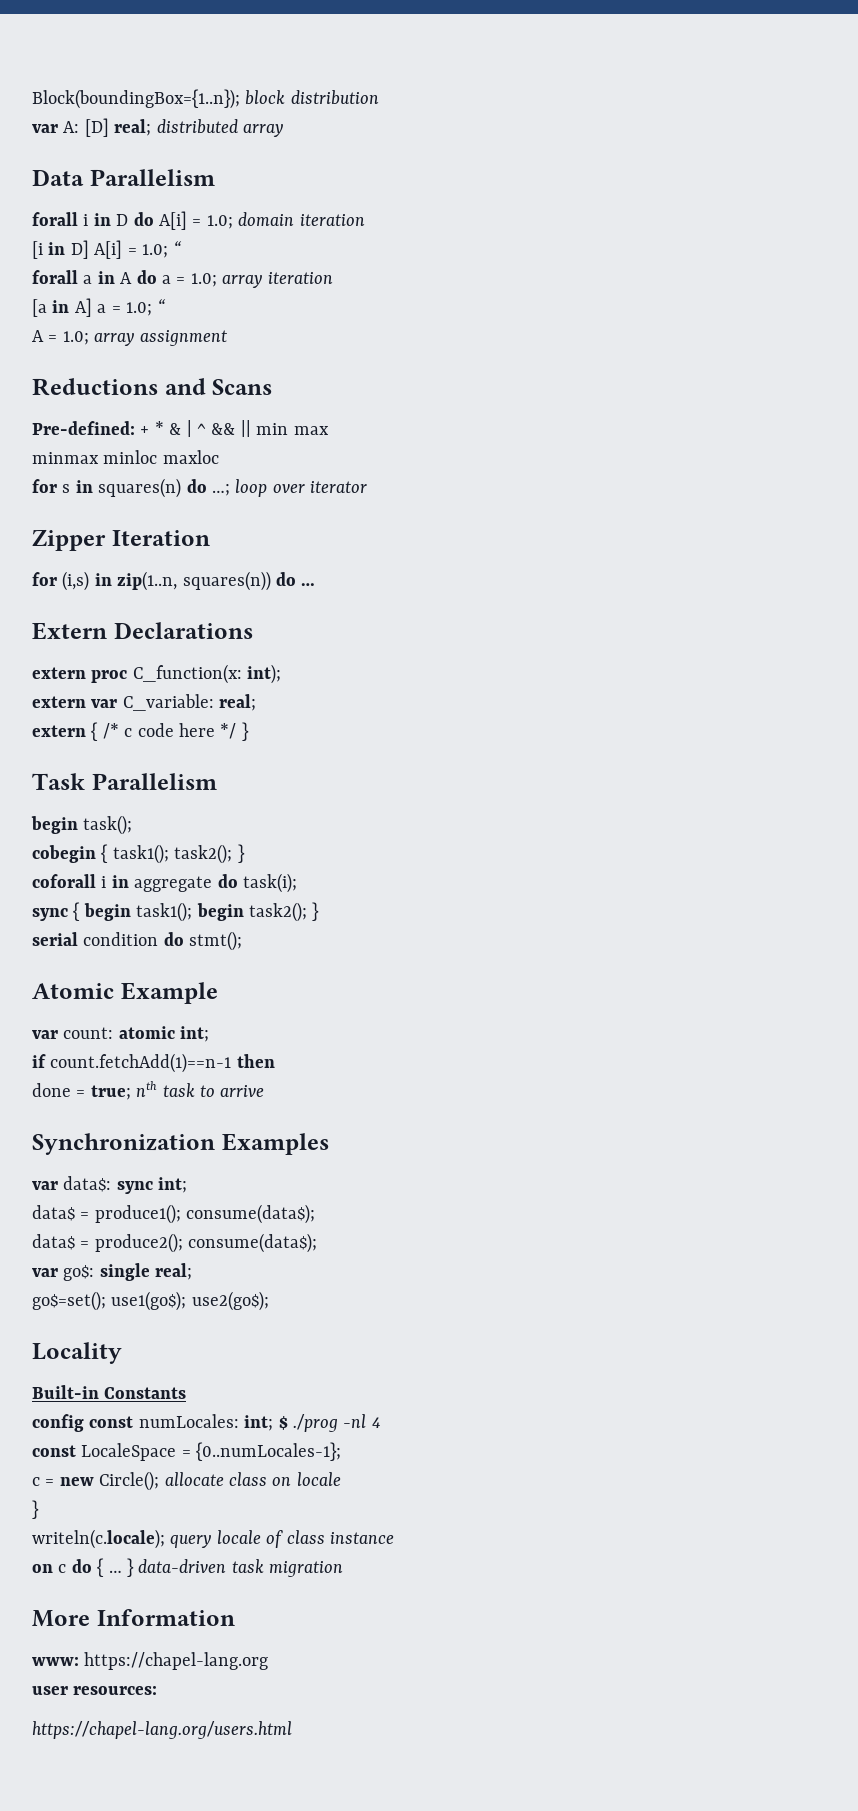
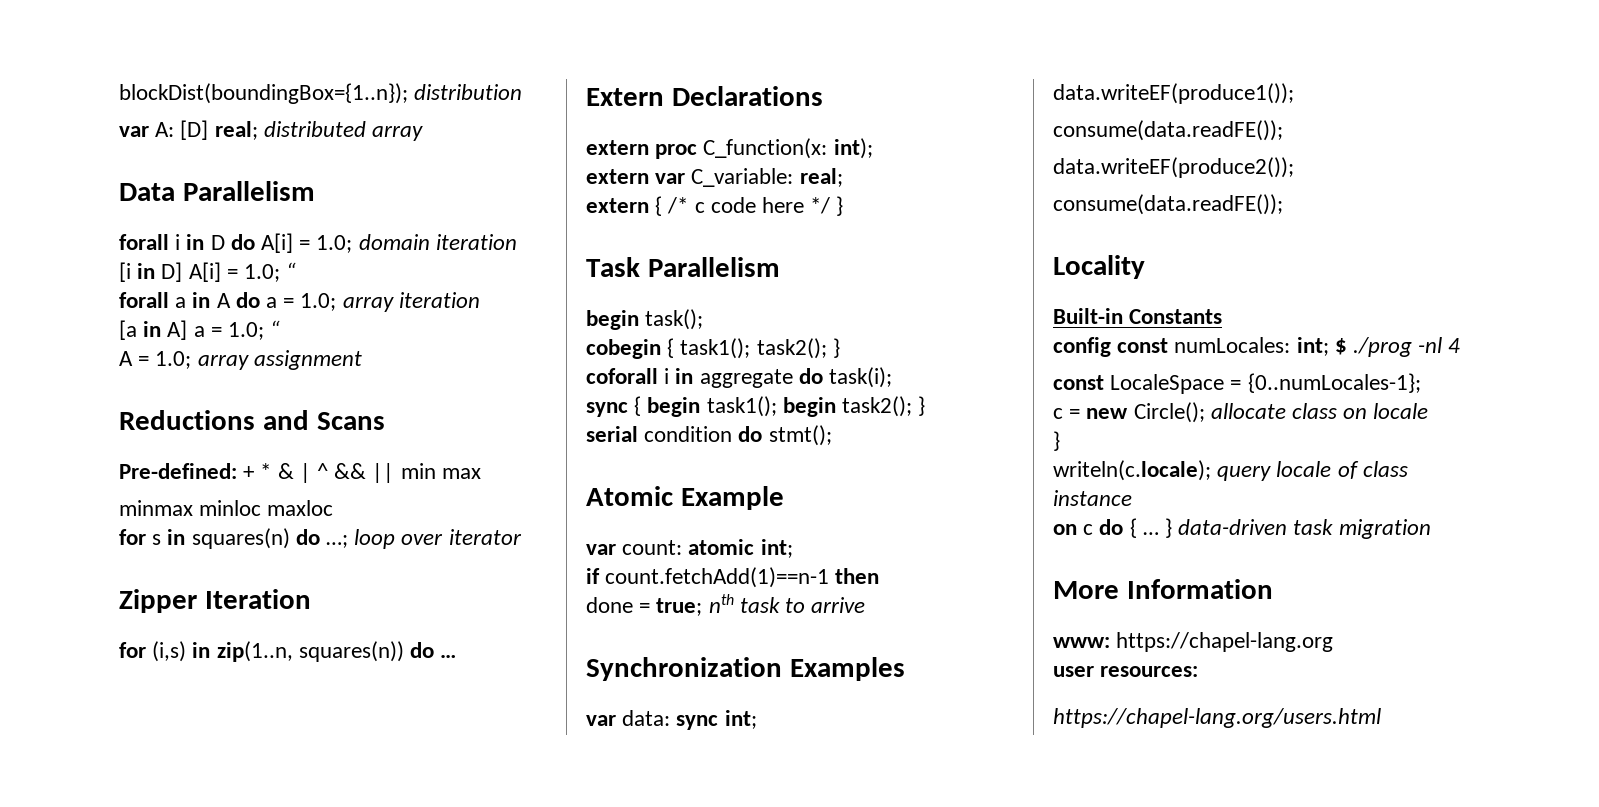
[32,89,286,109] Block(boundingBox={1..n}); block -> [119,83,408,104] blockDist(boundingBox={1..n});
[63,1176,112,1192] data$: -> [622,710,671,726] data:
[32,1204,316,1224] [32,1233,318,1253] [32,1263,193,1281] [32,1291,269,1311] data$ = produce1(); consume(data$); // data$ = produce2(); consume(data$); // var go$: single real; // go$=set(); use1(go$); use2(go$); -> [1053,83,1294,104] [1053,120,1283,141] [1053,157,1294,178] [1053,194,1283,215] data.writeEF(produce1()); // consume(data.readFE()); // data.writeEF(produce2()); // consume(data.readFE());

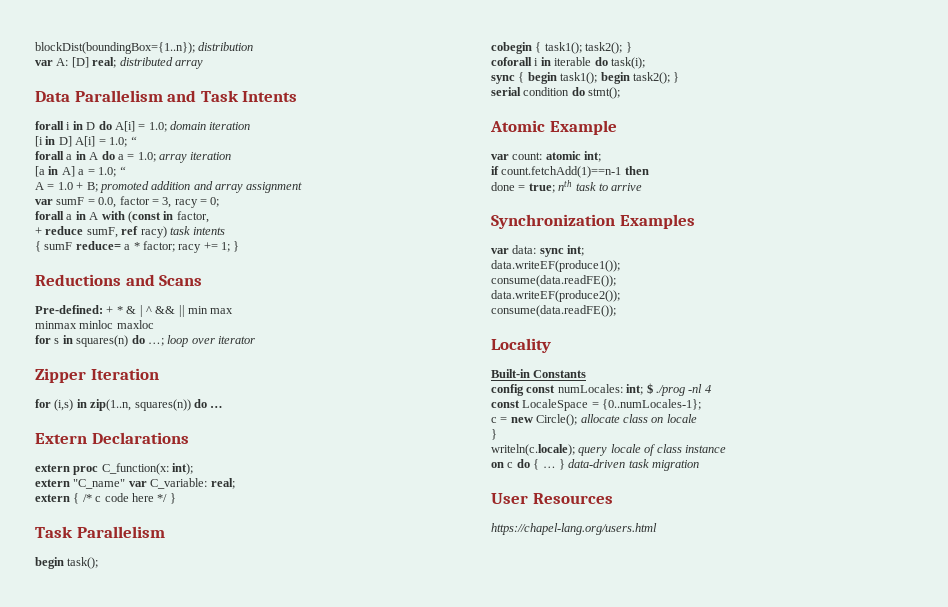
(315, 191) none -> [167,90,298,102] and Task Intents
[155,350,362,370] 1.0; array assignment -> [57,181,303,193] [35,196,220,208] [35,211,209,223] [35,226,226,238] [35,241,240,253] 1.0 + B; promoted addition and array assignment // var sumF = 0.0, factor = 3, racy = 0; // forall a in A with (const in factor, // + reduce sumF, ref racy) task intents // { sumF reduce= a * factor; racy += 1; }
(649, 176) none -> [73,479,126,489] "C_name"
[699,369,793,388] aggregate -> [554,57,592,66] iterable
[1053,579,1273,599] [1053,632,1334,652] [1053,666,1199,677] More Information // www: https://chapel-lang.org // user resources: -> [491,493,613,504] User Resources

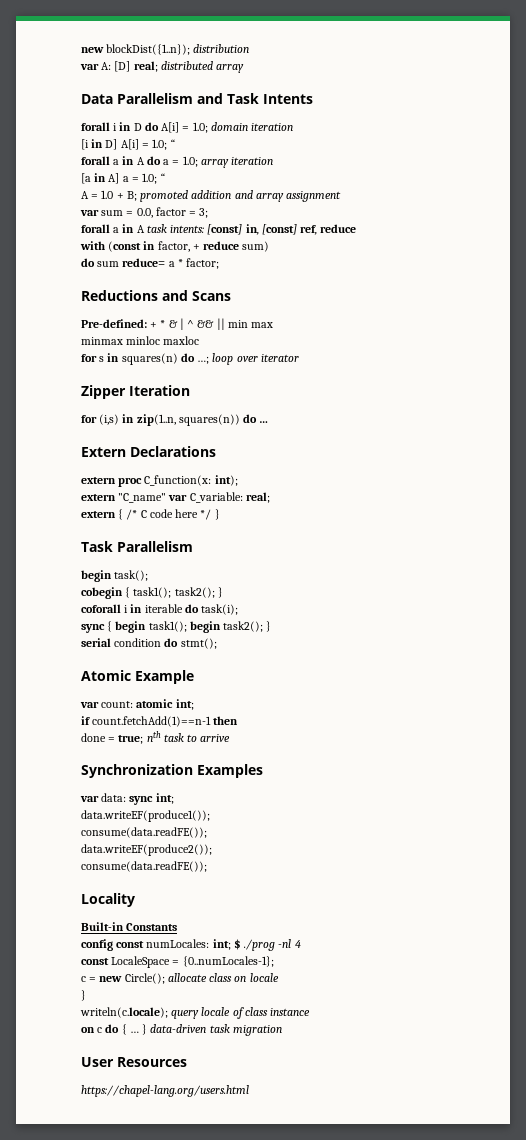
[35,42,195,54] blockDist(boundingBox={1..n}); -> [81,44,191,55] new blockDist({1..n});
[56,197,85,205] sumF -> [101,210,124,216] sum
[162,197,220,208] [35,211,99,220] 3, racy = 0; // forall a in A -> [199,208,209,218] [81,224,357,235] 3; // forall a in A task intents: [const] in, [const] ref, reduce //
(209, 217) // -> (190, 246) none
[86,226,226,238] [35,241,73,252] sumF, ref racy) task intents // { sumF -> [242,241,270,252] [81,258,120,267] sum) // do sum
[178,241,240,253] racy += 1; } -> (220, 263) none
[95,496,102,502] c -> [140,510,147,518] C

